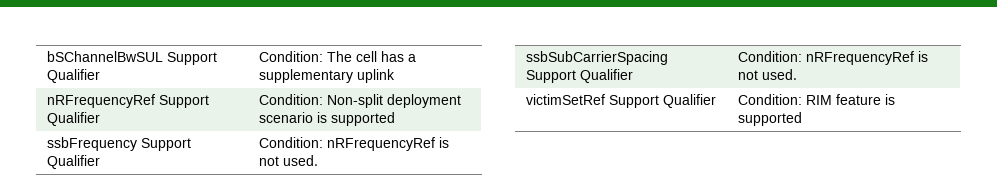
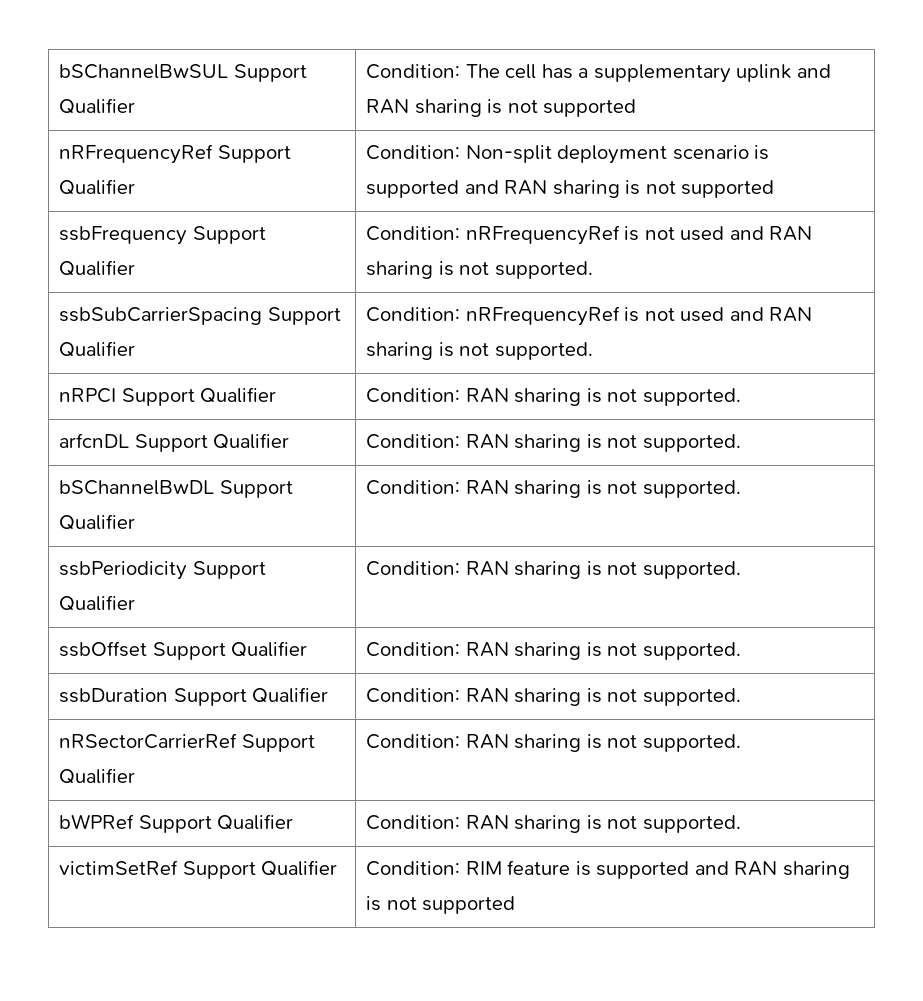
(396, 76) none -> [796,64,831,78] [366,99,637,117] and RAN sharing is not supported
(396, 119) none -> [464,180,775,198] and RAN sharing is not supported
[283,155,319,166] used. -> [680,226,813,241] [366,261,593,279] used and RAN sharing is not supported.
[762,69,798,80] used. -> [680,307,813,322] [366,342,593,360] [59,387,277,406] [366,388,741,406] [59,433,290,452] [366,434,741,452] [59,480,293,498] [59,514,136,530] [366,480,741,498] [59,561,266,580] [59,595,136,611] [366,561,741,579] [59,641,308,660] [366,642,741,660] [59,687,329,706] [366,688,741,706] [59,733,315,752] [59,768,136,784] [366,734,741,752] [59,814,294,833] [366,815,741,833] used and RAN sharing is not supported. // nRPCI Support Qualifier | Condition: RAN sharing is not supported. // arfcnDL Support Qualifier | Condition: RAN sharing is not supported. // bSChannelBwDL Support Qualifier | Condition: RAN sharing is not supported. // ssbPeriodicity Support Qualifier | Condition: RAN sharing is not supported. // ssbOffset Support Qualifier | Condition: RAN sharing is not supported. // ssbDuration Support Qualifier | Condition: RAN sharing is not supported. // nRSectorCarrierRef Support Qualifier | Condition: RAN sharing is not supported. // bWPRef Support Qualifier | Condition: RAN sharing is not supported.
(803, 119) none -> [694,861,850,879] [366,896,516,914] and RAN sharing is not supported

